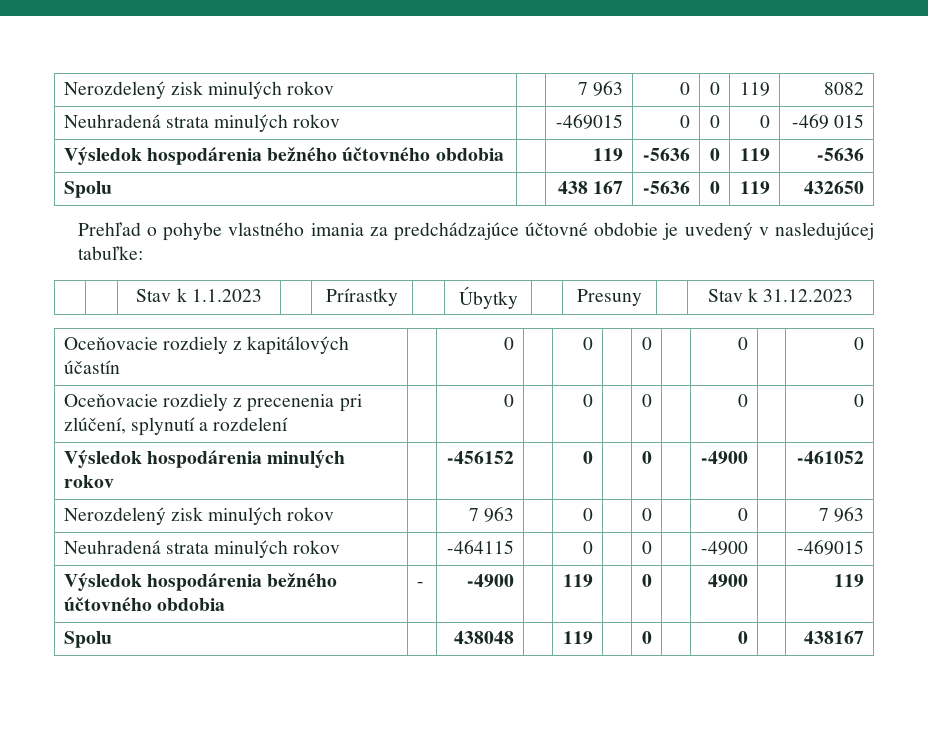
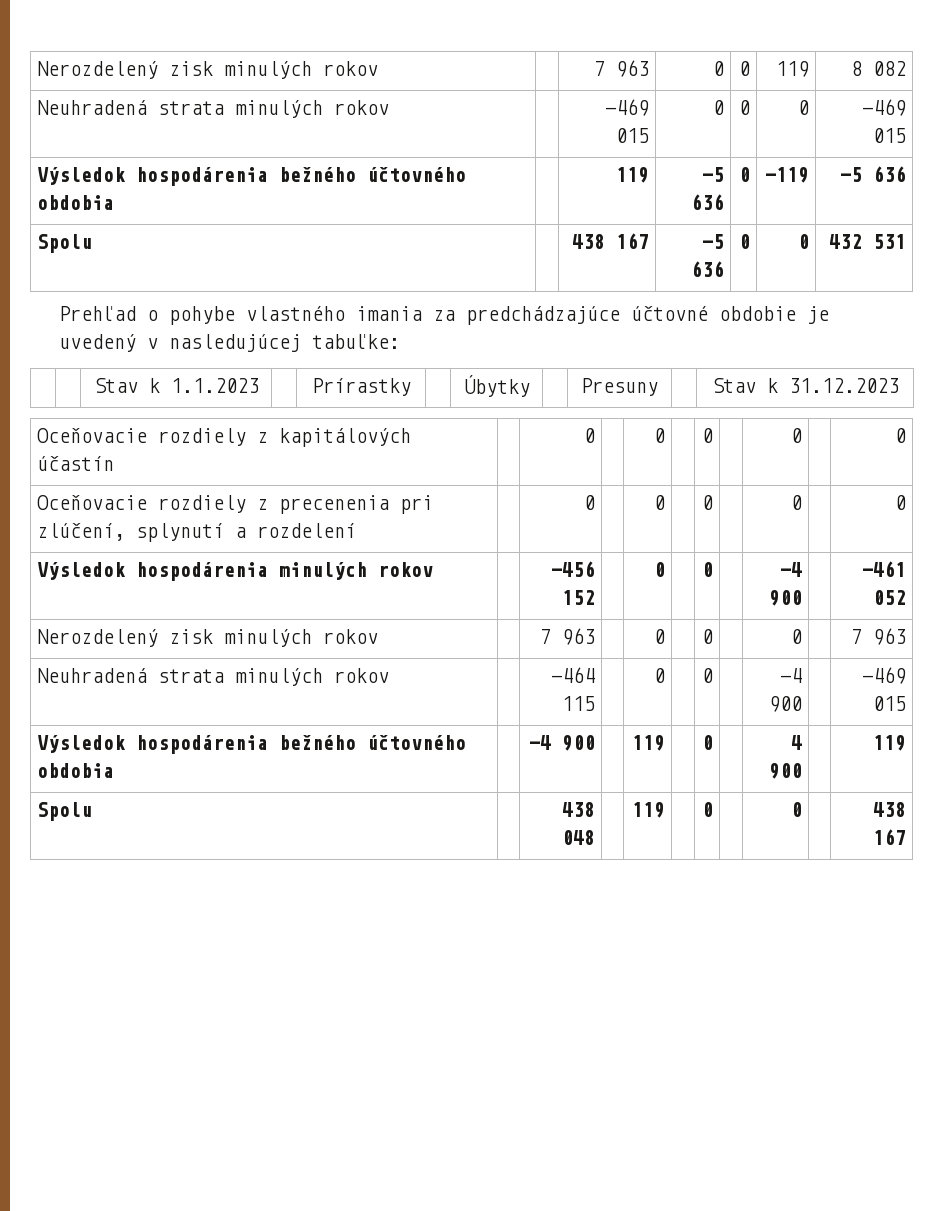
[824,82,865,95] [63,114,341,132] [556,114,624,129] 8082 // Neuhradená strata minulých rokov | | -469015 -> [851,61,907,76] [36,100,389,118] [605,99,650,116] [616,128,650,143] 8 082 // Neuhradená strata minulých rokov | | -469 015
[643,148,691,161] [710,148,721,161] [740,148,771,161] [817,148,865,161] -5636 | 0 | 119 | -5636 -> [702,167,725,182] [691,194,725,210] [739,167,751,182] [765,167,810,183] [840,166,907,182] -5 636 | 0 | -119 | -5 636
[643,181,691,194] [710,181,721,194] [740,181,771,194] [804,181,865,194] -5636 | 0 | 119 | 432650 -> [702,234,725,249] [691,261,725,277] [739,234,751,249] [798,234,810,249] [829,234,907,249] -5 636 | 0 | 0 | 432 531
[447,451,515,464] [583,451,594,464] [642,451,653,464] [701,451,749,464] [797,451,865,464] -456152 | | 0 | | 0 | | -4900 | | -461052 -> [551,561,596,577] [562,590,596,605] [654,562,666,577] [702,562,714,577] [780,562,803,577] [769,590,803,606] [862,561,907,577] [873,590,907,605] -456 152 | | 0 | | 0 | | -4 900 | | -461 052
[447,540,515,554] [583,541,594,554] [642,541,653,554] [701,541,749,555] [797,540,865,555] [63,573,338,591] [63,597,225,611] [416,582,424,587] [467,574,515,587] [563,574,594,587] [642,574,653,587] [708,574,749,587] -464115 | | 0 | | 0 | | -4900 | | -469015 // Výsledok hospodárenia bežného účtovného obdobia | - | -4900 | | 119 | | 0 | | 4900 -> [551,667,596,683] [562,696,596,711] [654,668,666,683] [702,668,714,683] [780,668,803,683] [769,696,803,712] [862,667,907,684] [873,696,907,711] [36,735,466,754] [36,763,114,778] [529,735,596,751] [632,735,666,751] [702,735,714,750] [791,735,803,750] [769,763,803,779] -464 115 | | 0 | | 0 | | -4 900 | | -469 015 // Výsledok hospodárenia bežného účtovného obdobia | | -4 900 | | 119 | | 0 | | 4 900
[454,631,515,644] 438048 -> [562,802,596,817] [562,830,596,845] 438 048
[804,631,865,644] 438167 -> [873,802,907,817] [873,829,907,845] 438 167

